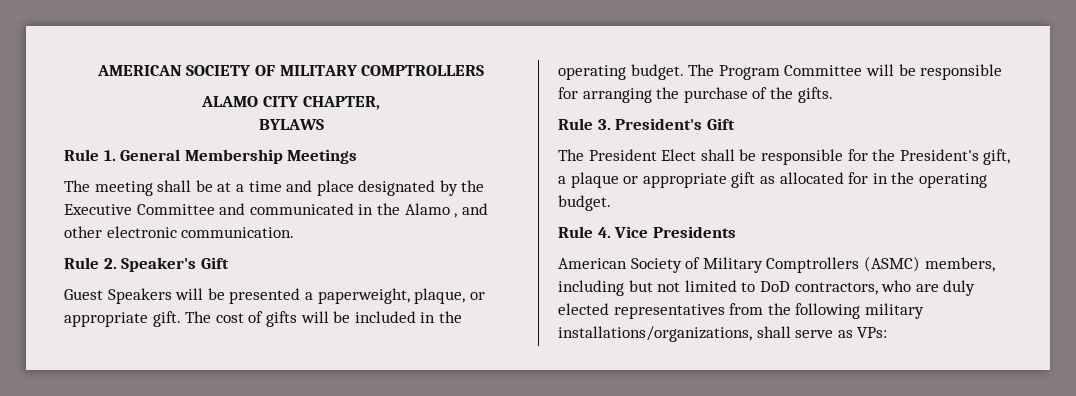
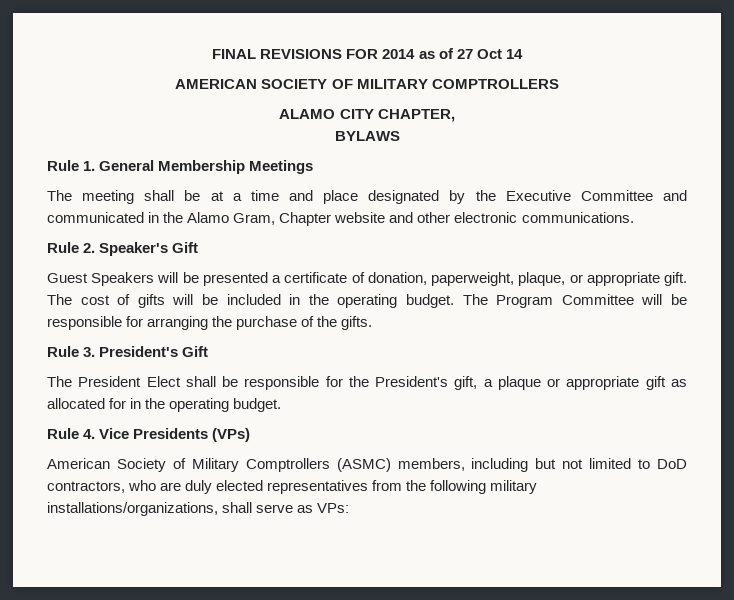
(96, 70) none -> [212,48,523,59] FINAL REVISIONS FOR 2014 as of 27 Oct 14 //
[454,213,458,218] , -> [233,212,386,226] Gram, Chapter website
[181,227,295,238] communication. -> [521,212,634,223] communications.
(313, 296) none -> [284,272,427,285] certificate of donation,
(736, 232) none -> [212,428,251,442] (VPs)

